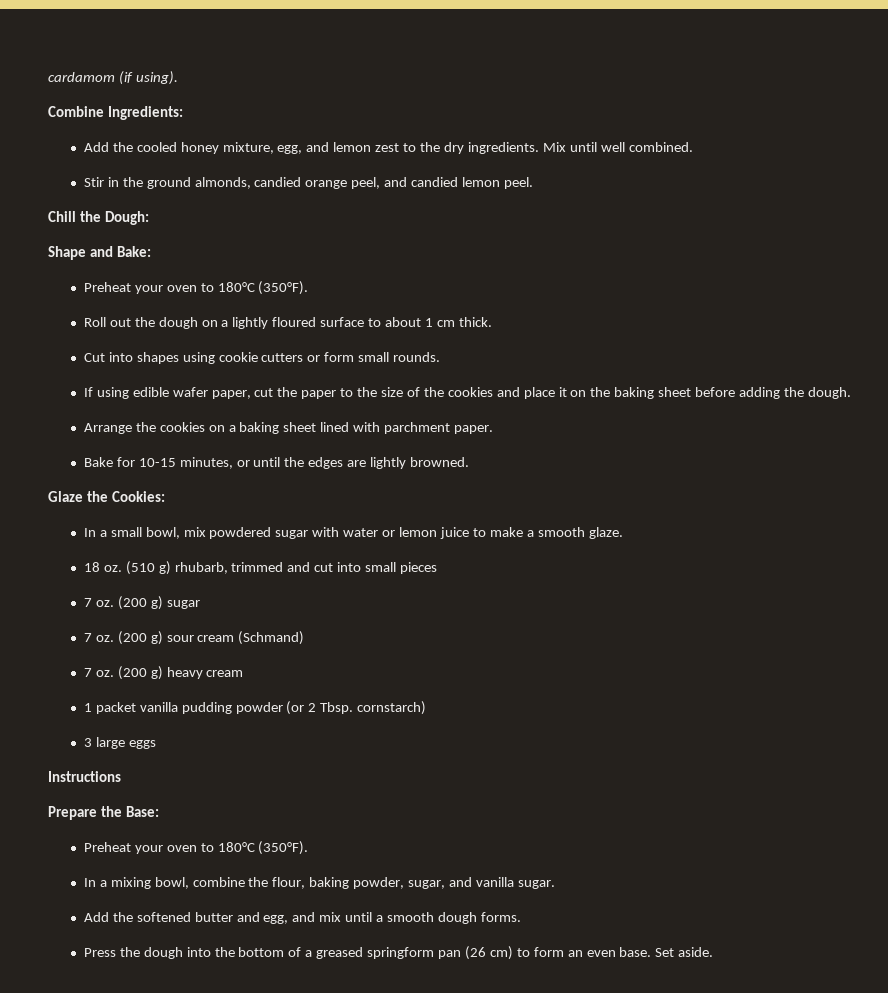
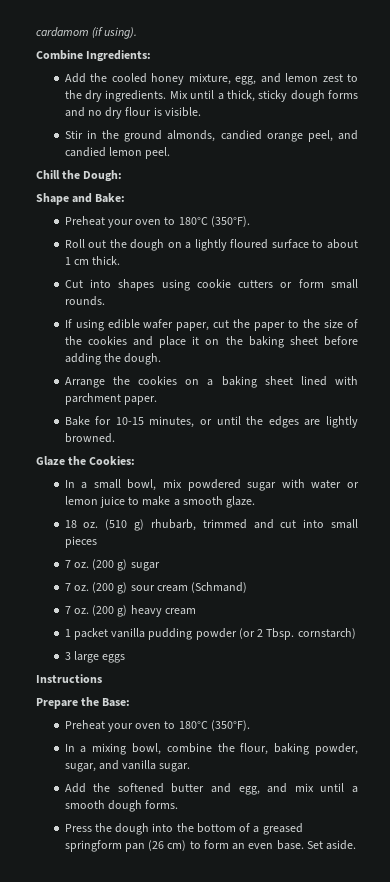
[600,142,693,152] well combined. -> [217,90,358,102] [64,107,201,119] a thick, sticky dough forms and no dry flour is visible.

